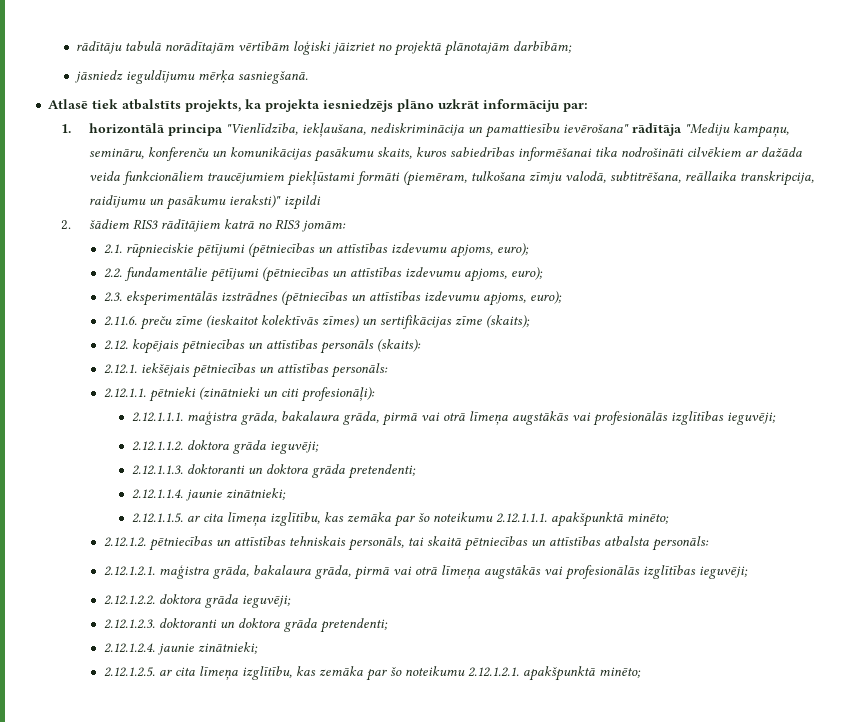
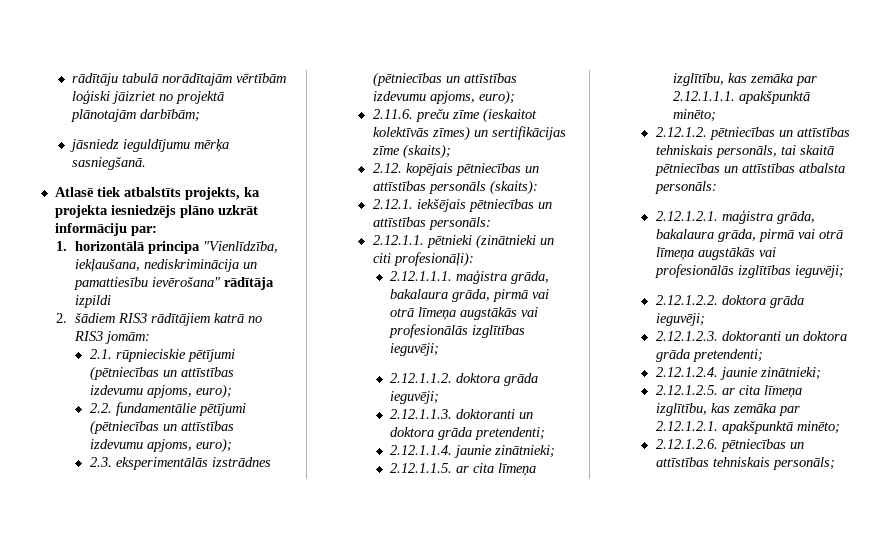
[684,123,789,138] [88,147,802,162] [88,171,814,186] [88,195,281,210] "Mediju kampaņu, semināru, konferenču un komunikācijas pasākumu skaits, kuros sabiedrības informēšanai tika nodrošināti cilvēkiem ar dažāda veida funkcionāliem traucējumiem piekļūstami formāti (piemēram, tulkošana zīmju valodā, subtitrēšana, reāllaika transkripcija, raidījumu un pasākumu ieraksti)" -> (274, 283) none
[417,512,493,522] šo noteikumu -> (817, 81) none
[390,666,466,676] šo noteikumu -> (800, 411) none
(642, 672) none -> [655,439,804,452] [655,457,835,470] // 2.12.1.2.6. pētniecības un attīstības tehniskais personāls;

